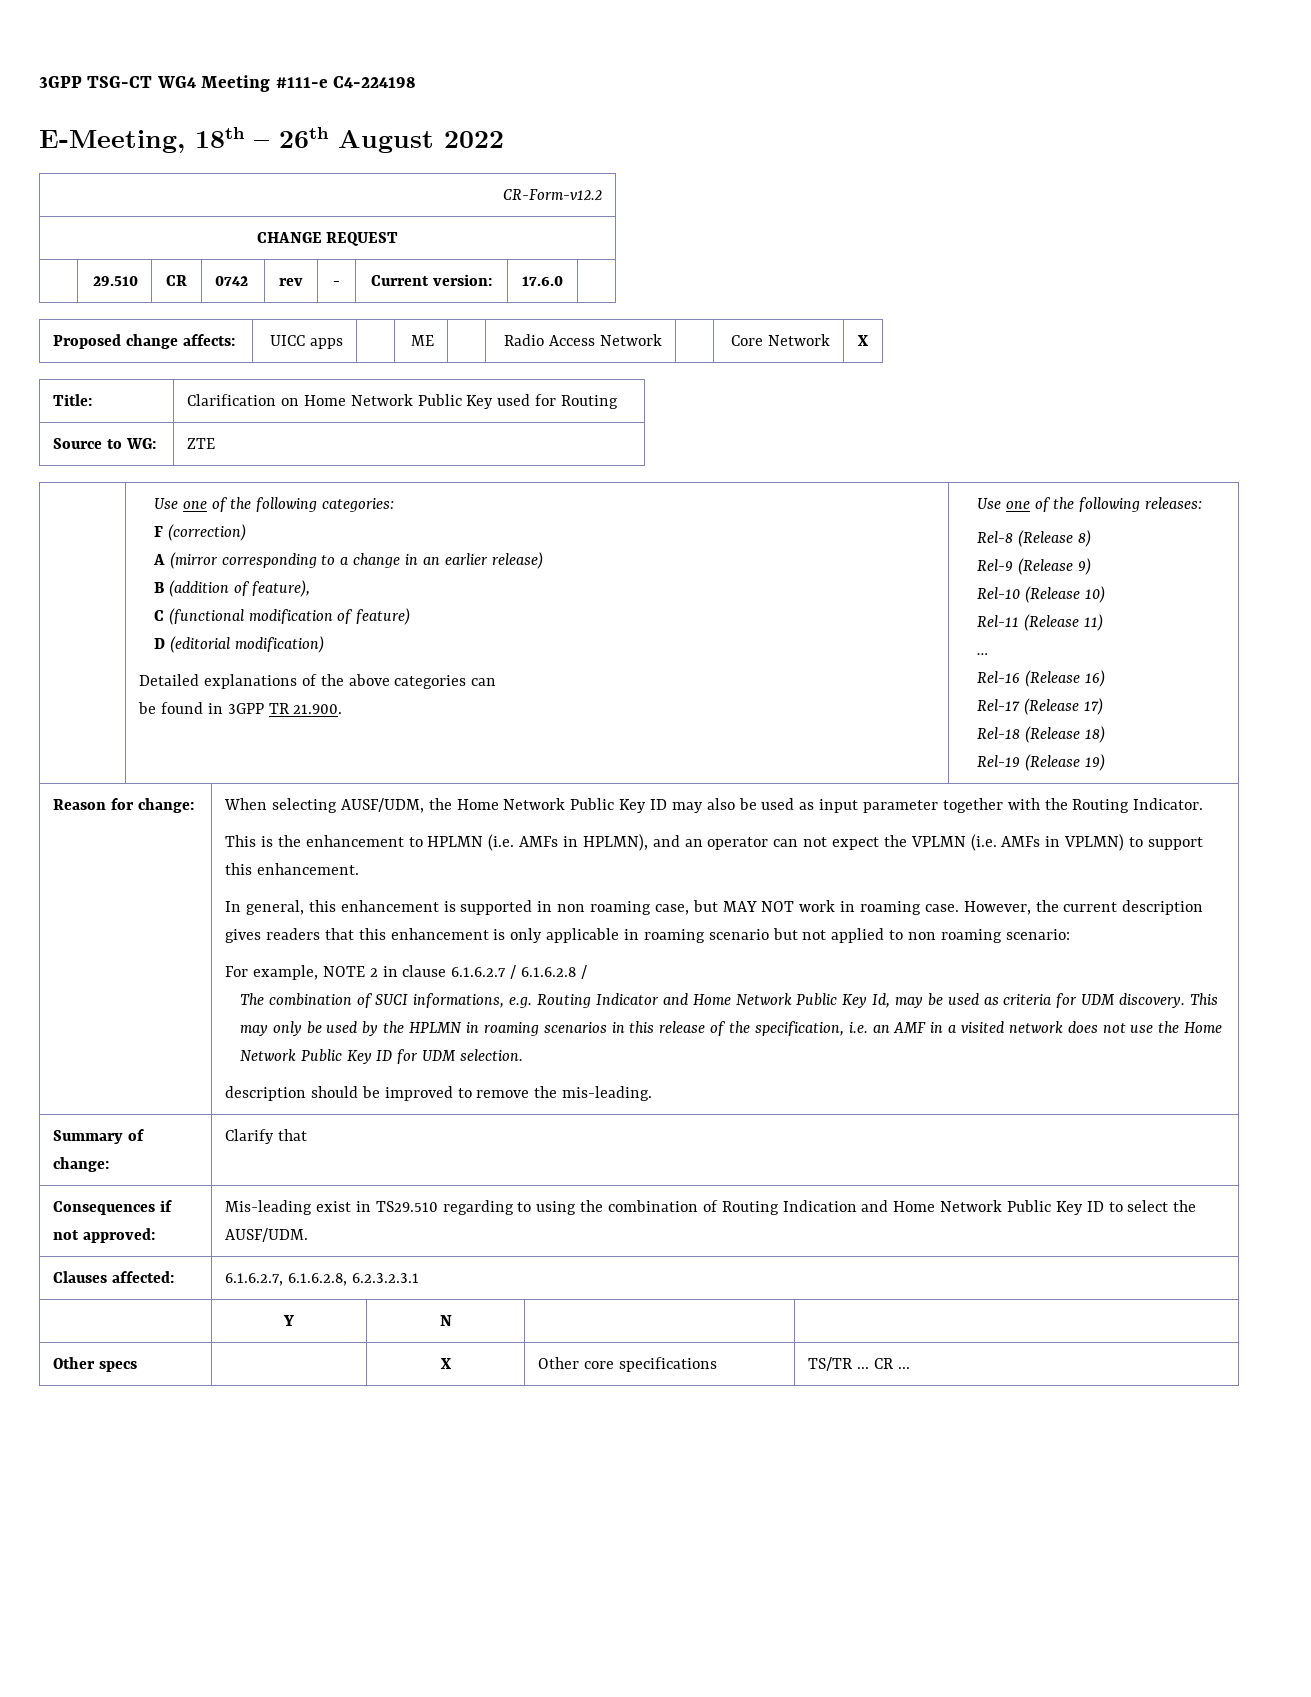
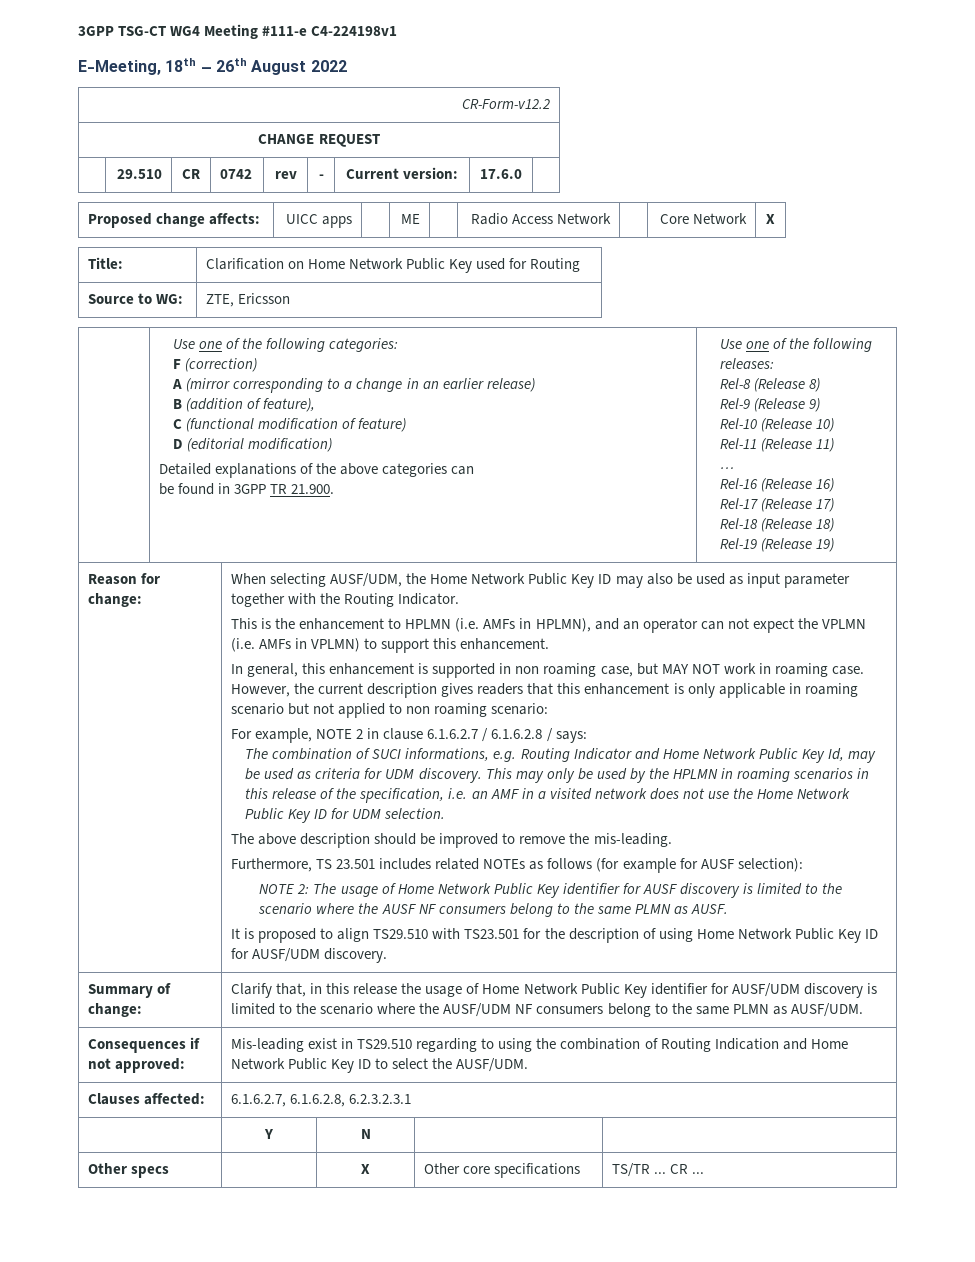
[333,76,416,88] C4-224198 -> [311,26,398,36] C4-224198v1
[187,438,216,449] ZTE -> [206,293,291,307] ZTE, Ericsson
(587, 972) none -> [555,731,587,743] says:
(524, 1055) none -> [231,833,297,845] The above
[53,1129,145,1144] [53,1157,110,1172] [225,1129,308,1144] // Summary of change: | Clarify that -> [231,858,803,873] [259,883,843,898] [258,903,728,917] [231,928,878,943] [231,948,388,963] [88,983,172,998] [88,1003,143,1017] [231,983,877,998] [231,1003,863,1017] // Furthermore, TS 23.501 includes related NOTEs as follows (for example for AUSF selection): // NOTE 2: The usage of Home Network Public Key identifier for AUSF discovery is limited to the scenario where the AUSF NF consumers belong to the same PLMN as AUSF. // It is proposed to align TS29.510 with TS23.501 for the description of using Home Network Public Key ID for AUSF/UDM discovery. // Summary of change: | Clarify that, in this release the usage of Home Network Public Key identifier for AUSF/UDM discovery is limited to the scenario where the AUSF/UDM NF consumers belong to the same PLMN as AUSF/UDM.

